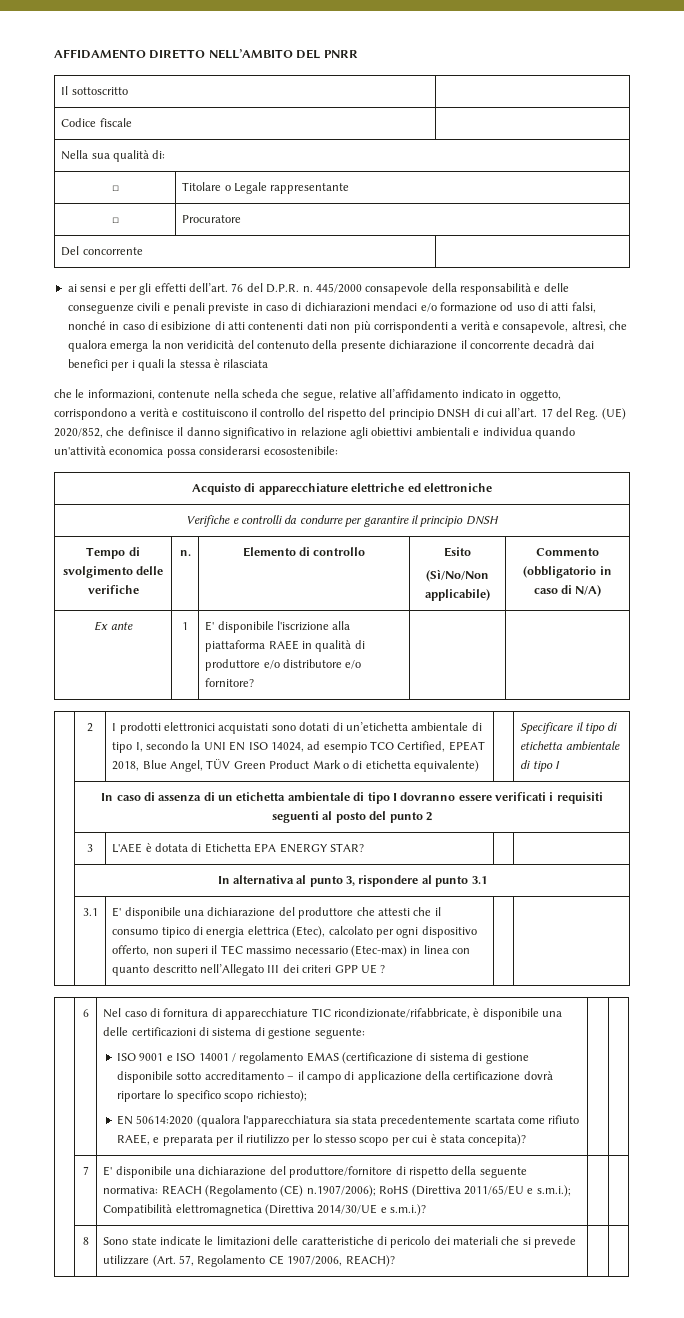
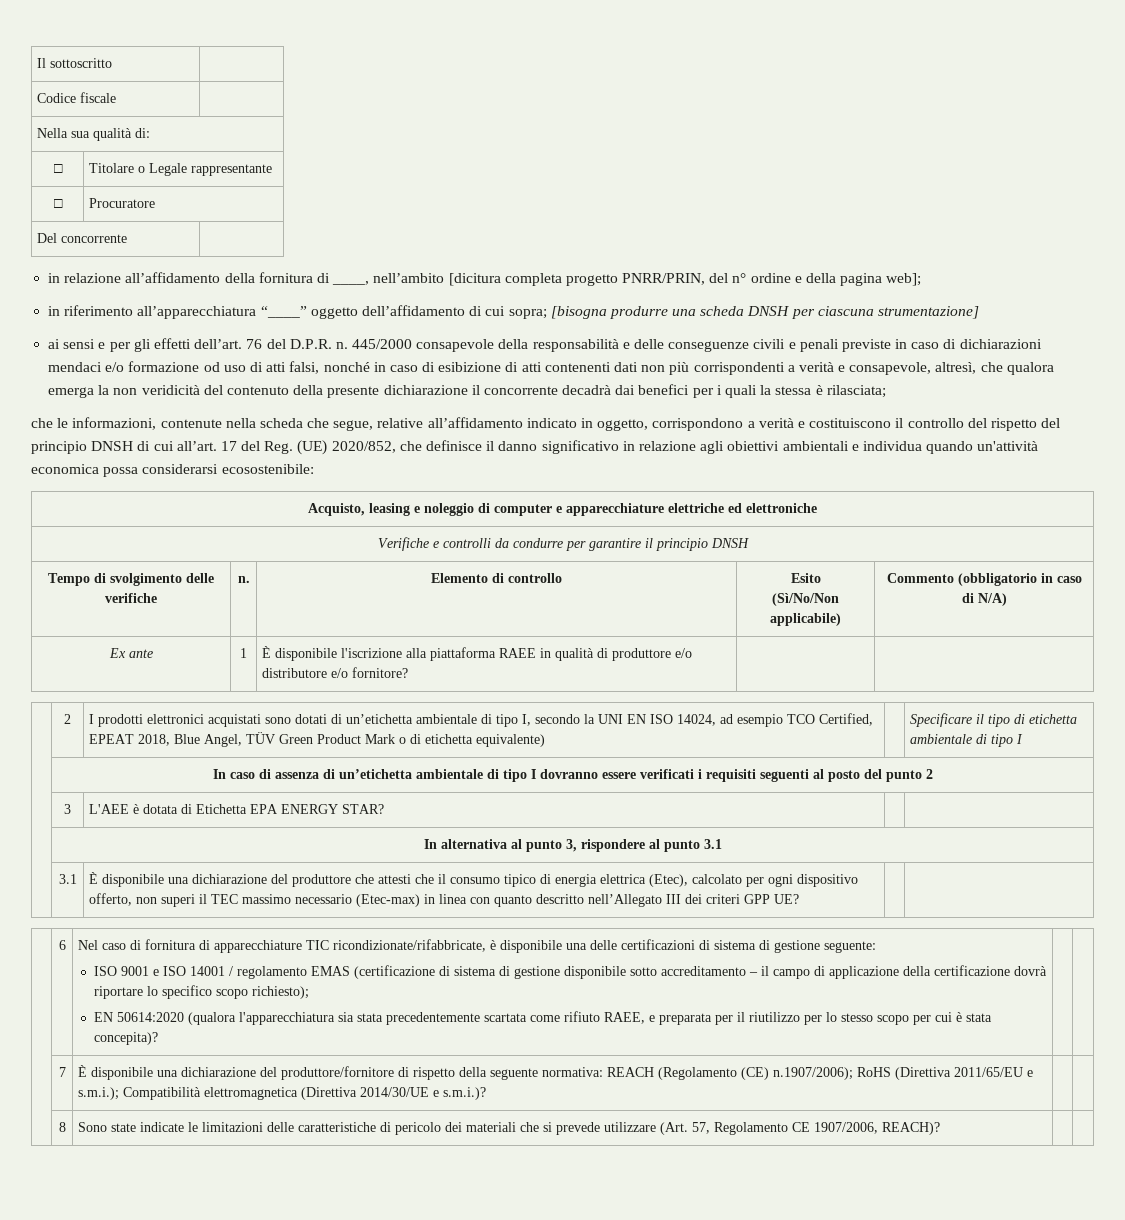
[54,49,358,59] AFFIDAMENTO DIRETTO NELL’AMBITO DEL PNRR // -> (37, 63) none
(143, 251) none -> [48,272,922,286] [48,305,980,319] // in relazione all’affidamento della fornitura di ____, nell’ambito [dicitura completa progetto PNRR/PRIN, del n° ordine e della pagina web]; // in riferimento all’apparecchiatura “____” oggetto dell’affidamento di cui sopra; [bisogna produrre una scheda DNSH per ciascuna strumentazione]
[223,359,269,368] rilasciata -> [826,385,886,398] rilasciata;
[192,483,256,495] Acquisto di -> [307,503,562,516] Acquisto, leasing e noleggio di computer e
[205,621,215,631] E' -> [262,646,272,658] È
[218,792,286,801] un etichetta -> [338,769,412,779] un’etichetta
[112,907,122,917] E' -> [89,872,99,884] È
[360,964,386,974] UE ? -> [774,894,800,904] UE?
[103,1166,113,1176] E' -> [78,1065,88,1077] È

